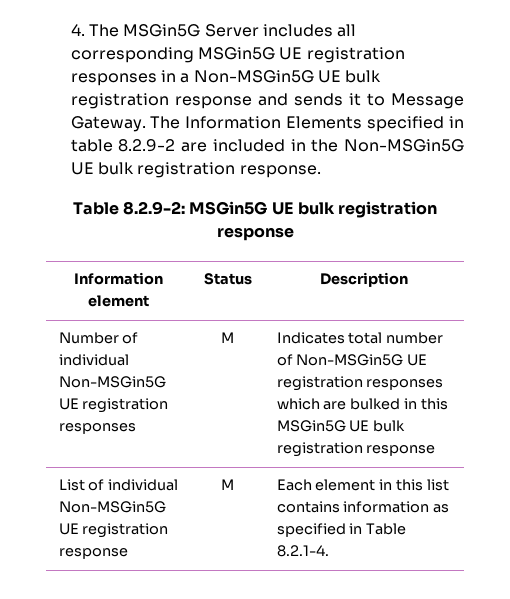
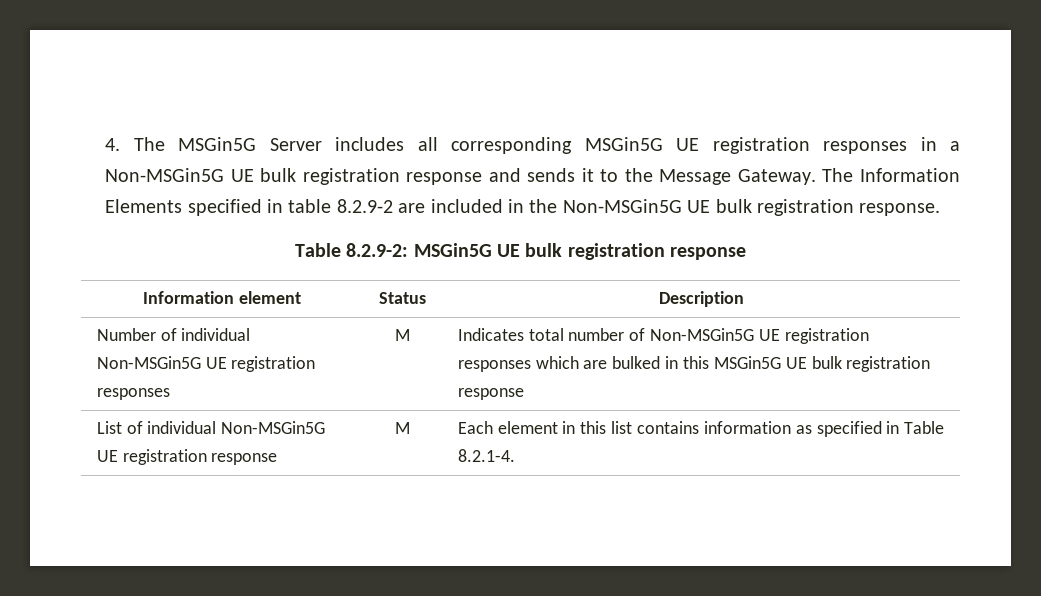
(385, 99) none -> [624,168,653,182] the

